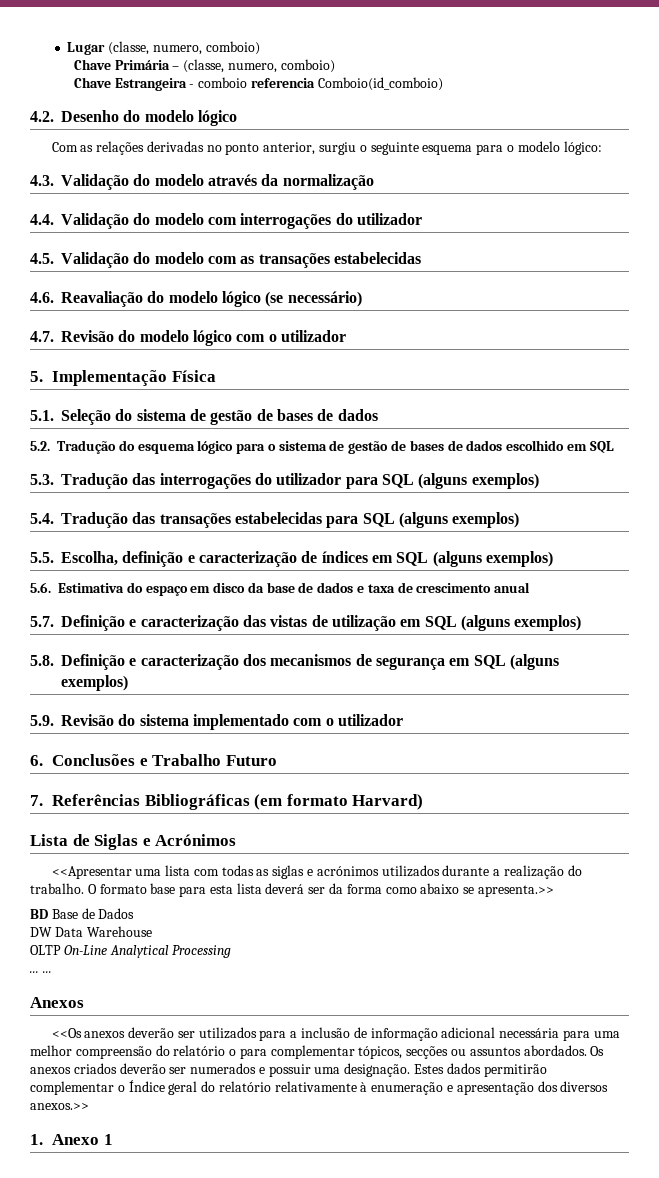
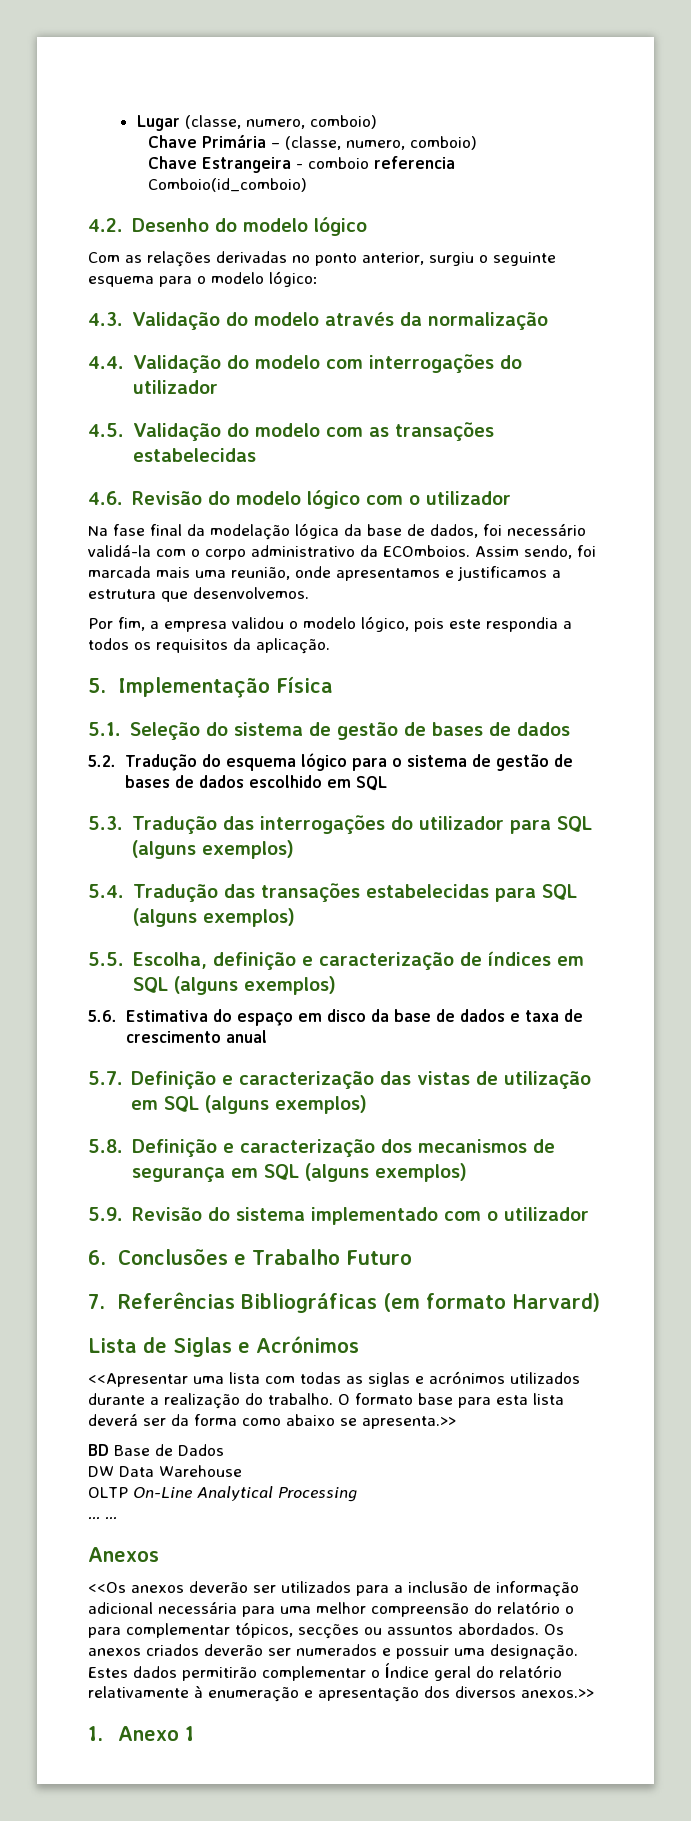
[61,291,362,307] [30,331,54,342] Reavaliação do modelo lógico (se necessário) // 4.7. -> (123, 498) none
(346, 336) none -> [88,523,586,540] [88,545,596,560] [88,566,561,581] [88,587,309,602] [88,616,572,632] [88,638,330,654] // Na fase final da modelação lógica da base de dados, foi necessário validá-la com o corpo administrativo da ECOmboios. Assim sendo, foi marcada mais uma reunião, onde apresentamos e justificamos a estrutura que desenvolvemos. // Por fim, a empresa validou o modelo lógico, pois este respondia a todos os requisitos da aplicação.

